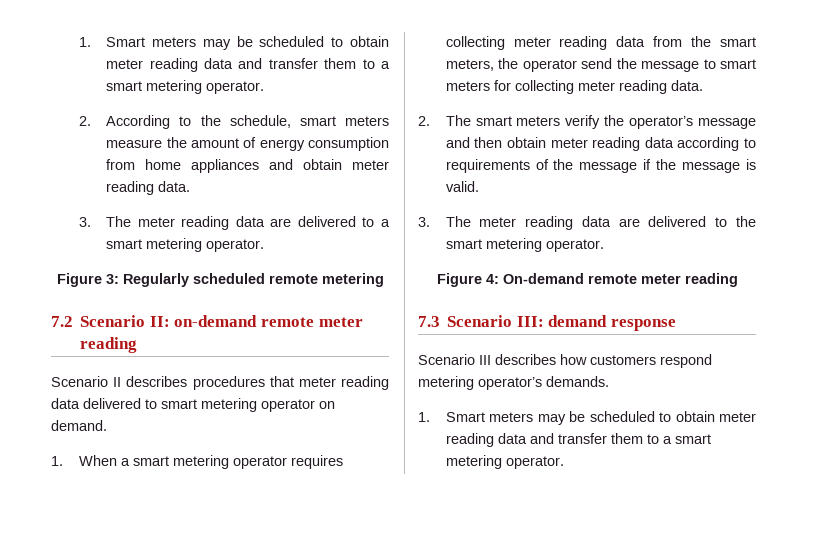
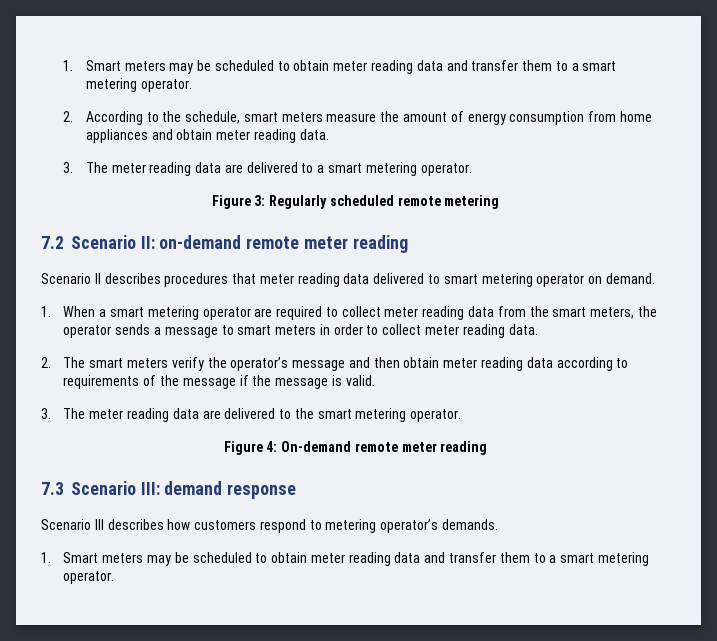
[290,455,343,469] [445,36,505,50] requires collecting -> [254,306,381,320] are required to collect
[581,58,637,69] send the -> [115,324,161,335] sends a
[493,80,574,94] for collecting -> [319,324,422,335] in order to collect
(712, 361) none -> [309,520,322,530] to

